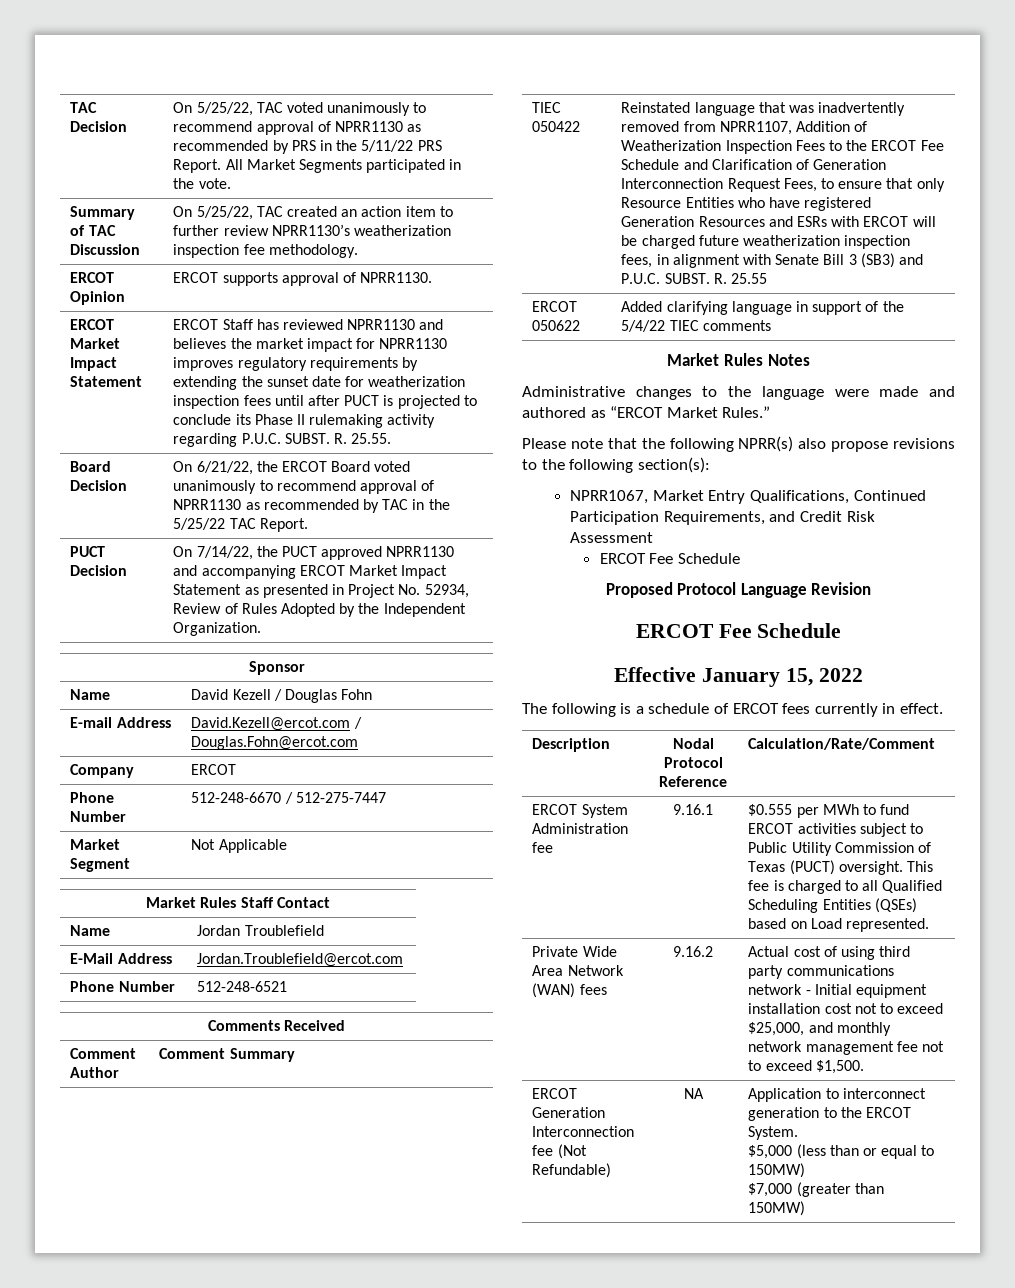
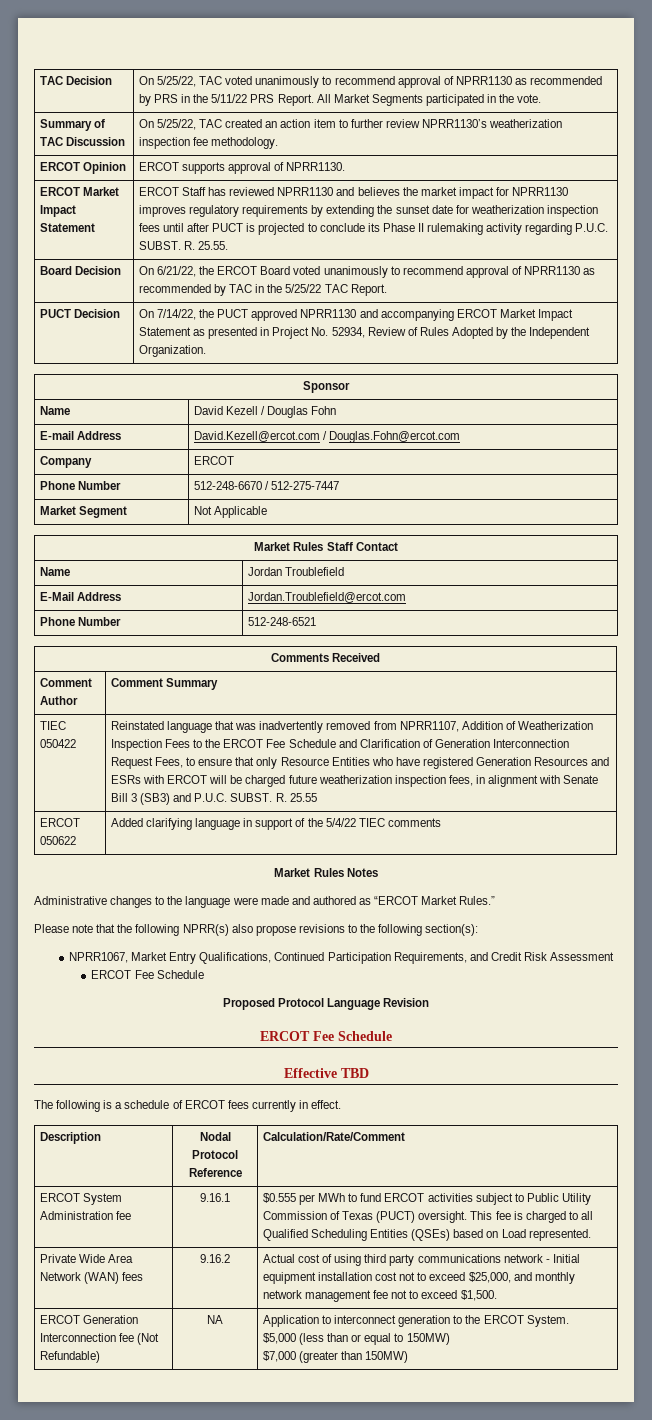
[702,668,863,687] January 15, 2022 -> [340,1068,369,1078] TBD

